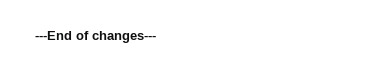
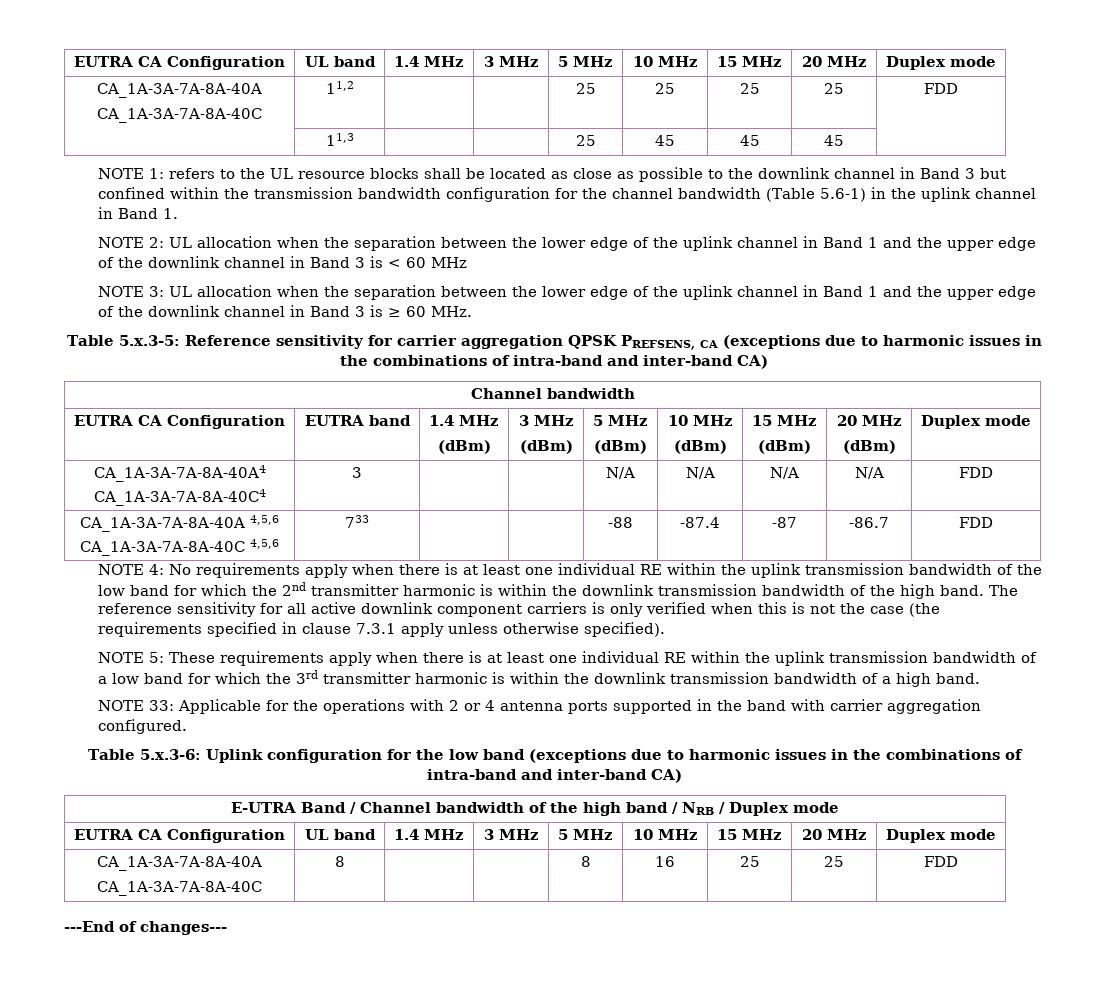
(35, 35) none -> [74,56,285,70] [304,56,376,67] [394,56,464,67] [483,56,539,67] [558,56,613,67] [632,56,698,67] [717,56,782,67] [801,56,867,67] [886,56,996,70] [97,83,262,98] [97,108,262,123] [325,81,354,94] [575,83,596,94] [655,83,675,94] [739,83,760,94] [824,83,844,94] [924,83,958,94] [325,133,354,146] [575,135,596,146] [655,135,675,146] [739,135,760,146] [824,135,844,146] [97,167,1006,182] [97,187,1036,202] [97,207,178,219] [97,236,1036,251] [97,256,467,268] [97,285,1036,300] [97,305,472,317] [66,335,1042,350] [340,355,768,369] [470,388,635,399] [74,415,285,429] [304,415,411,426] [429,415,499,426] [437,440,491,454] [518,415,574,426] [519,440,573,454] [593,415,648,426] [594,440,647,454] [667,415,733,426] [673,440,727,454] [752,415,817,426] [758,440,811,454] [836,415,902,426] [842,440,896,454] [921,415,1031,429] [93,465,266,482] [93,489,266,506] [352,467,362,478] [606,467,635,479] [685,467,715,479] [770,467,799,479] [854,467,884,479] [959,467,993,478] [80,515,279,532] [80,539,279,556] [345,515,369,528] [608,517,633,528] [680,517,720,528] [772,517,797,528] [849,517,889,528] [959,517,993,528] [97,563,1042,578] [97,582,1018,599] [97,602,940,617] [97,622,665,637] [97,651,1037,666] [97,670,980,687] [97,699,981,714] [97,719,187,734] [87,749,1023,763] [426,769,682,783] [231,802,839,816] [74,829,285,843] [304,829,376,840] [394,829,464,840] [483,829,539,840] [558,829,613,840] [632,829,698,840] [717,829,782,840] [801,829,867,840] [886,829,996,843] [97,856,262,871] [97,881,262,896] [334,856,345,867] [580,856,591,867] [655,856,675,867] [739,856,760,867] [824,856,844,867] [924,856,958,867] EUTRA CA Configuration | UL band | 1.4 MHz | 3 MHz | 5 MHz | 10 MHz | 15 MHz | 20 MHz | Duplex mode // CA_1A-3A-7A-8A-40A // CA_1A-3A-7A-8A-40C | 11,2 | | | 25 | 25 | 25 | 25 | FDD // | 11,3 | | | 25 | 45 | 45 | 45 | // NOTE 1: refers to the UL resource blocks shall be located as close as possible to the downlink channel in Band 3 but confined within the transmission bandwidth configuration for the channel bandwidth (Table 5.6-1) in the uplink channel in Band 1. // NOTE 2: UL allocation when the separation between the lower edge of the uplink channel in Band 1 and the upper edge of the downlink channel in Band 3 is < 60 MHz // NOTE 3: UL allocation when the separation between the lower edge of the uplink channel in Band 1 and the upper edge of the downlink channel in Band 3 is ≥ 60 MHz. // Table 5.x.3-5: Reference sensitivity for carrier aggregation QPSK PREFSENS, CA (exceptions due to harmonic issues in the combinations of intra-band and inter-band CA) // Channel bandwidth // EUTRA CA Configuration | EUTRA band | 1.4 MHz // (dBm) | 3 MHz // (dBm) | 5 MHz // (dBm) | 10 MHz // (dBm) | 15 MHz // (dBm) | 20 MHz // (dBm) | Duplex mode // CA_1A-3A-7A-8A-40A4 // CA_1A-3A-7A-8A-40C4 | 3 | | | N/A | N/A | N/A | N/A | FDD // CA_1A-3A-7A-8A-40A 4,5,6 // CA_1A-3A-7A-8A-40C 4,5,6 | 733 | | | -88 | -87.4 | -87 | -86.7 | FDD // NOTE 4: No requirements apply when there is at least one individual RE within the uplink transmission bandwidth of the low band for which the 2nd transmitter harmonic is within the downlink transmission bandwidth of the high band. The reference sensitivity for all active downlink component carriers is only verified when this is not the case (the requirements specified in clause 7.3.1 apply unless otherwise specified). // NOTE 5: These requirements apply when there is at least one individual RE within the uplink transmission bandwidth of a low band for which the 3rd transmitter harmonic is within the downlink transmission bandwidth of a high band. // NOTE 33: Applicable for the operations with 2 or 4 antenna ports supported in the band with carrier aggregation configured. // Table 5.x.3-6: Uplink configuration for the low band (exceptions due to harmonic issues in the combinations of intra-band and inter-band CA) // E-UTRA Band / Channel bandwidth of the high band / NRB / Duplex mode // EUTRA CA Configuration | UL band | 1.4 MHz | 3 MHz | 5 MHz | 10 MHz | 15 MHz | 20 MHz | Duplex mode // CA_1A-3A-7A-8A-40A // CA_1A-3A-7A-8A-40C | 8 | | | 8 | 16 | 25 | 25 | FDD //

